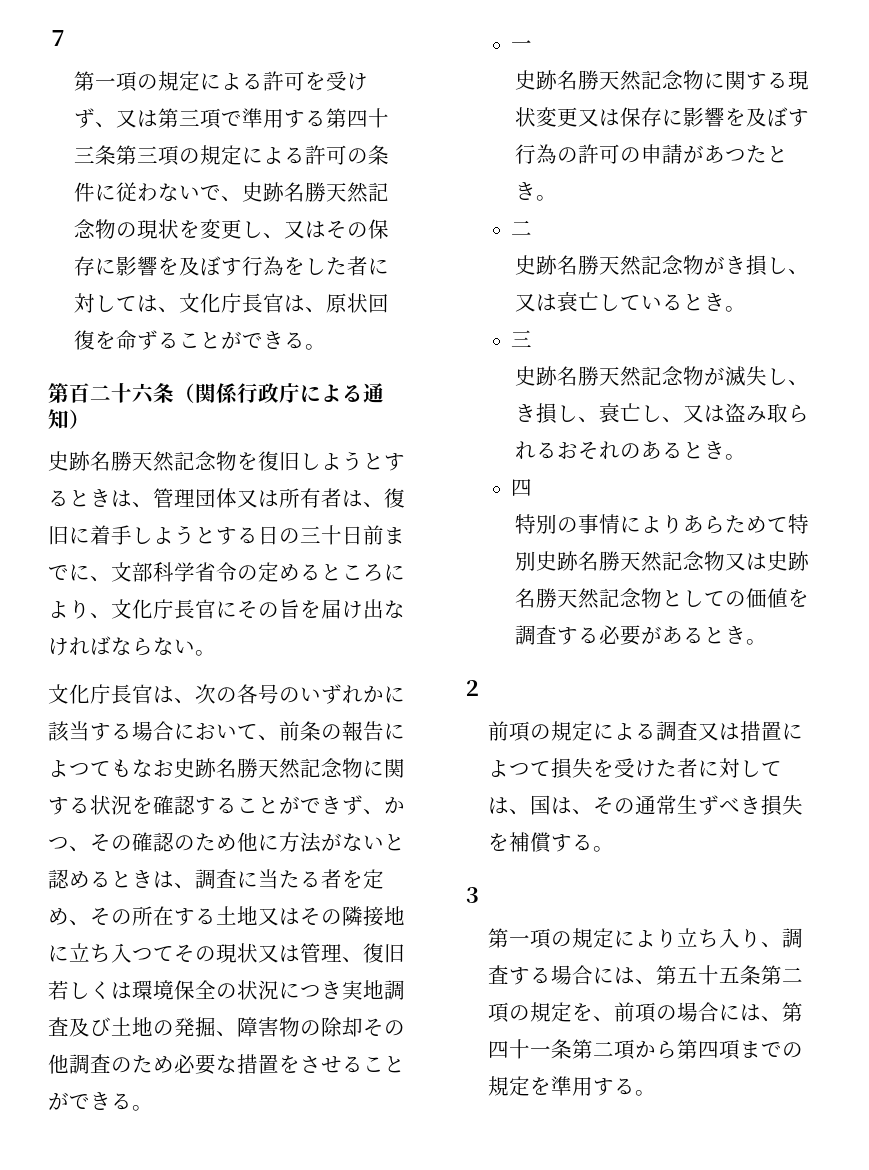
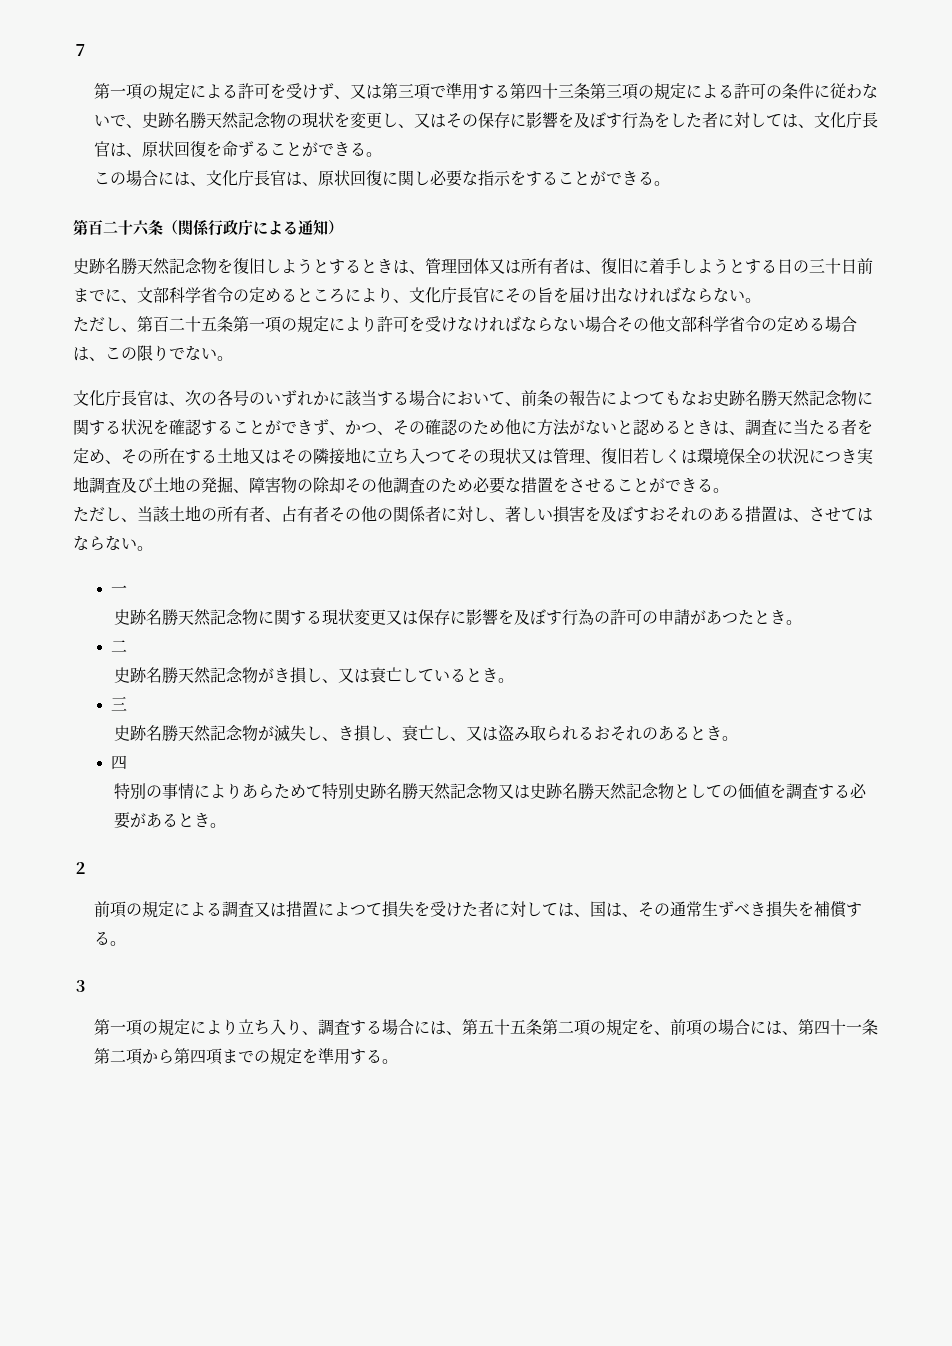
(327, 347) none -> [93,170,670,187] // この場合には、文化庁長官は、原状回復に関し必要な指示をすることができる。
(216, 653) none -> [73,316,857,333] [73,345,233,361] // ただし、第百二十五条第一項の規定により許可を受けなければならない場合その他文部科学省令の定める場合は、この限りでない。
(153, 1108) none -> [73,505,873,523] [73,535,153,551] // ただし、当該土地の所有者、占有者その他の関係者に対し、著しい損害を及ぼすおそれのある措置は、させてはならない。

